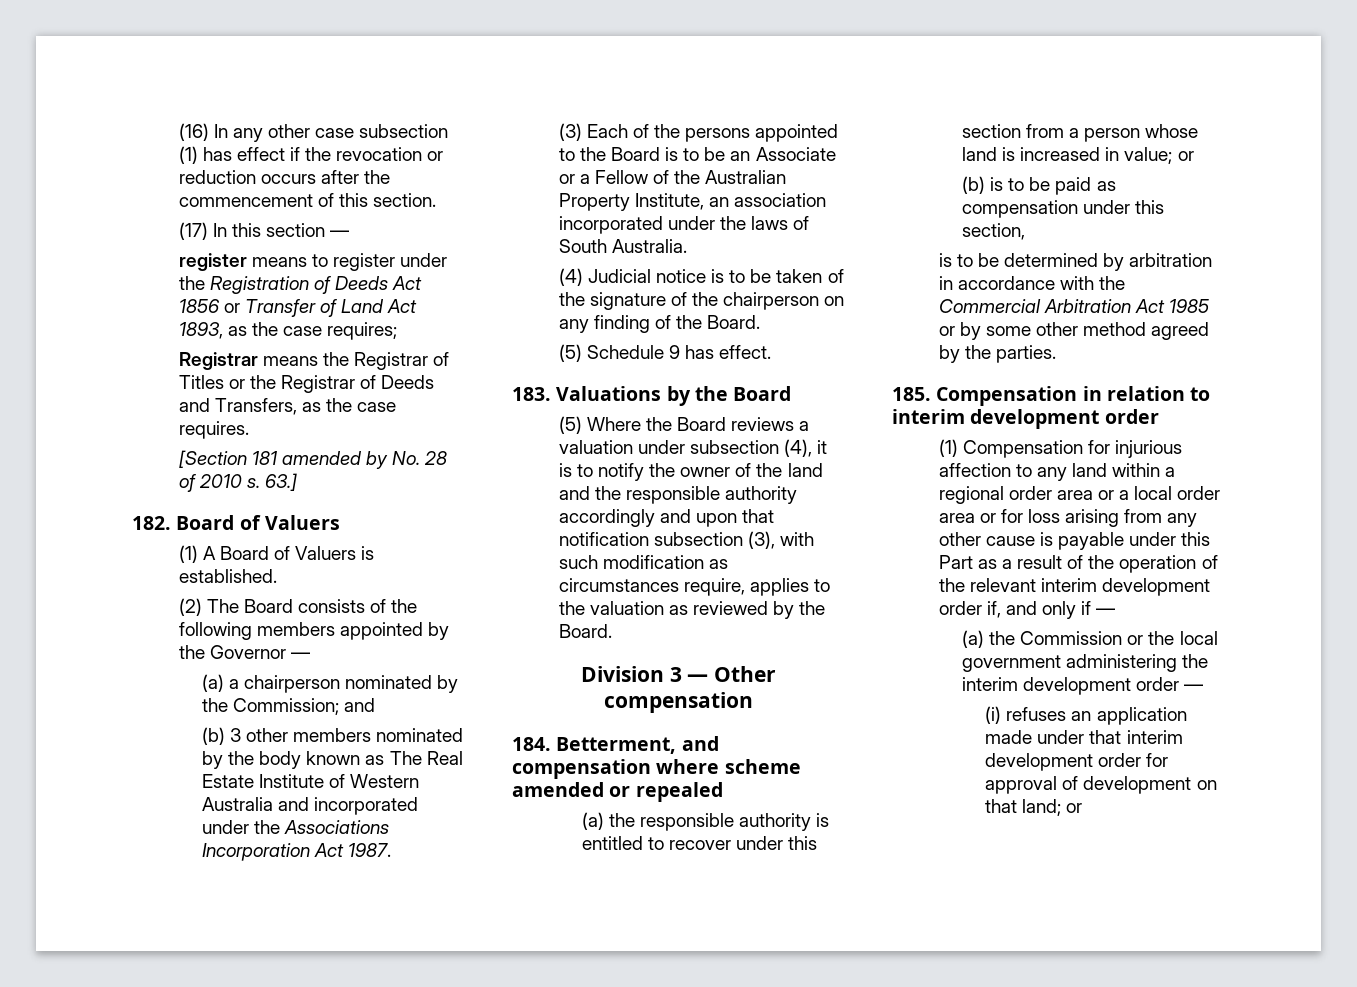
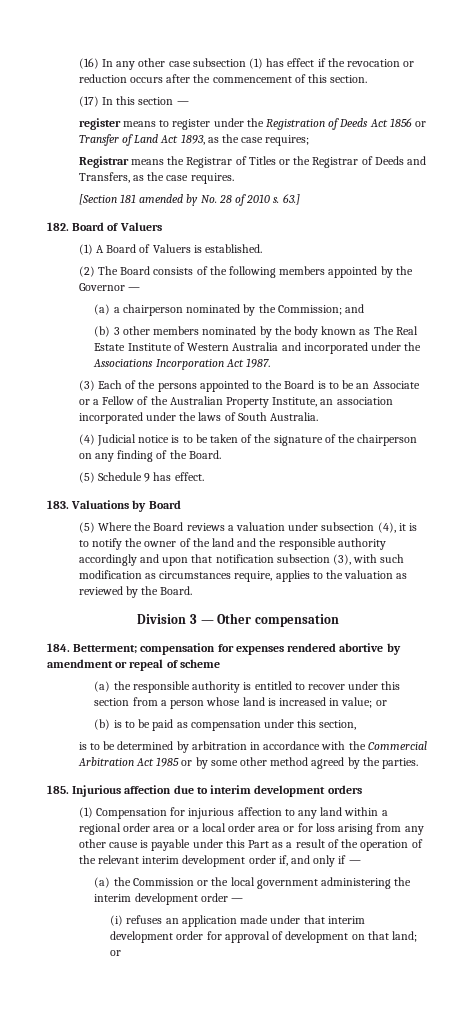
[694,386,728,401] the -> (147, 506) none
[556,736,719,754] [512,759,801,779] [512,782,723,802] Betterment, and compensation where scheme amended or repealed -> [73,643,401,655] [47,659,220,671] Betterment; compensation for expenses rendered abortive by amendment or repeal of scheme
[936,386,1185,406] Compensation in relation -> [72,785,194,797] Injurious affection due
[1104,409,1159,424] order -> [327,785,362,794] orders

